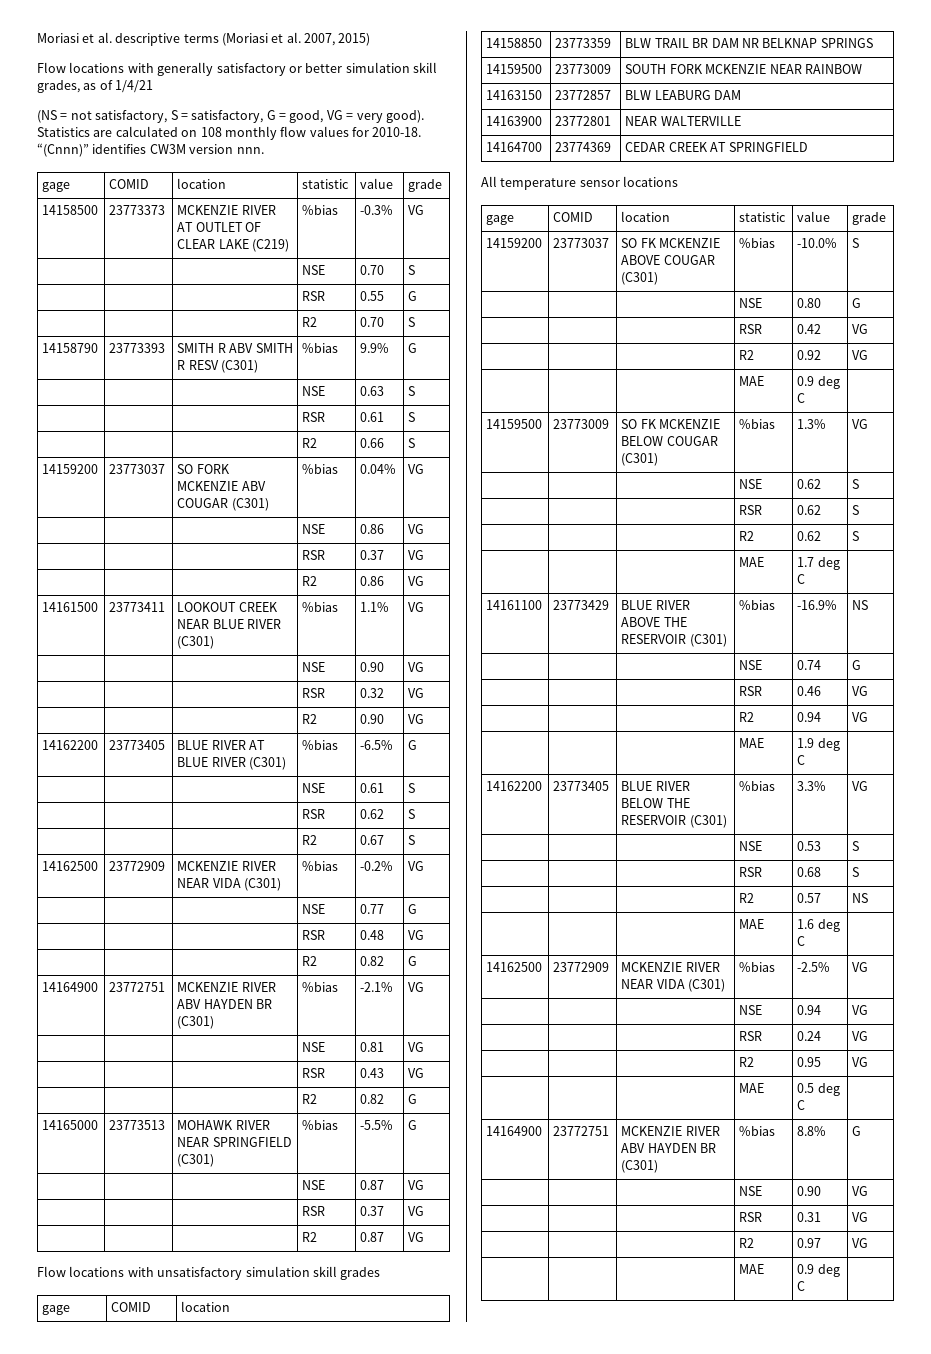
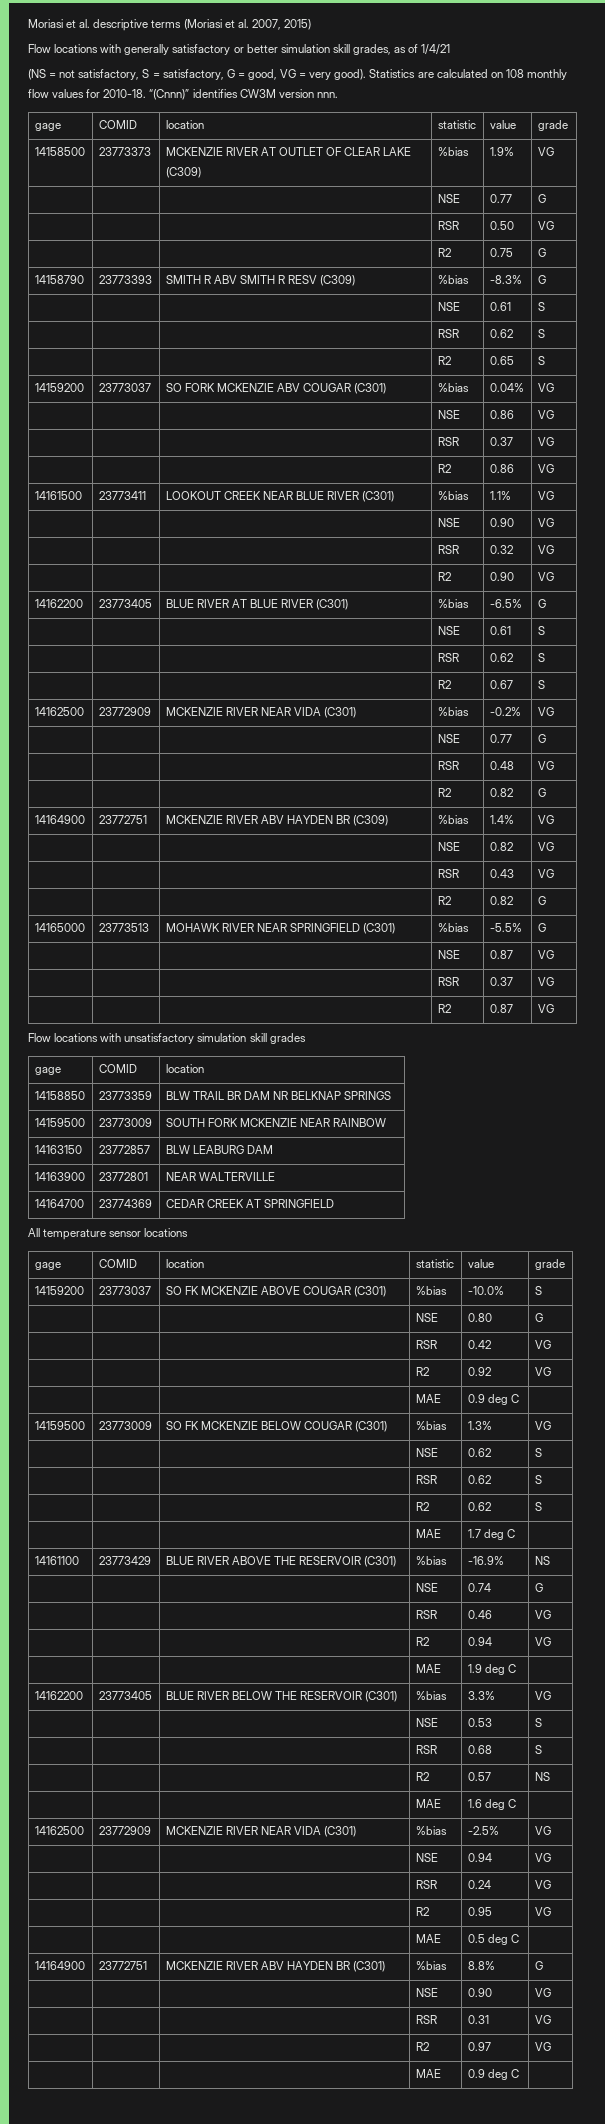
[252,239,290,252] [302,205,339,215] [360,205,394,215] [408,205,425,215] [302,265,326,275] [360,265,385,275] [408,265,416,275] [302,291,326,301] [360,291,385,301] [408,291,418,301] [302,317,318,327] [360,317,385,327] [408,317,416,327] (C219) | %bias | -0.3% | VG // | | | NSE | 0.70 | S // | | | RSR | 0.55 | G // | | | R2 | 0.70 | S -> [165,167,201,178] [437,147,469,156] [489,147,514,156] [537,147,554,156] [437,194,460,203] [489,194,512,203] [537,194,546,203] [437,221,459,230] [489,221,514,230] [537,221,554,230] [437,248,451,257] [489,248,513,257] [537,248,546,257] (C309) | %bias | 1.9% | VG // | | | NSE | 0.77 | G // | | | RSR | 0.50 | VG // | | | R2 | 0.75 | G
[221,360,259,373] [302,343,339,353] [360,343,390,353] [408,343,418,353] [302,386,326,396] [360,386,385,396] [408,386,416,396] [302,412,326,422] [360,412,385,422] [408,412,416,422] [302,438,318,448] [360,438,385,448] (C301) | %bias | 9.9% | G // | | | NSE | 0.63 | S // | | | RSR | 0.61 | S // | | | R2 | 0.66 -> [320,275,356,286] [437,275,469,284] [489,275,522,284] [537,275,546,284] [437,302,460,311] [489,302,511,311] [537,302,545,311] [437,329,459,338] [489,329,513,338] [537,329,545,338] [437,356,451,365] [489,356,514,365] (C309) | %bias | -8.3% | G // | | | NSE | 0.61 | S // | | | RSR | 0.62 | S // | | | R2 | 0.65
[177,1016,215,1029] [302,982,339,992] [360,982,394,992] [408,982,425,992] [302,1042,326,1052] [360,1042,385,1052] (C301) | %bias | -2.1% | VG // | | | NSE | 0.81 -> [353,815,389,826] [437,815,469,824] [489,815,514,824] [537,815,554,824] [437,842,460,851] [489,842,513,851] (C309) | %bias | 1.4% | VG // | | | NSE | 0.82

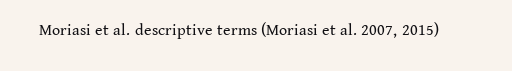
[28,44,451,55] [28,69,567,80] [28,89,338,100] [34,123,61,131] [98,120,137,129] [165,120,204,129] [437,120,476,129] [489,120,516,129] [537,120,568,131] [34,147,85,156] [98,147,151,156] [165,147,412,156] [165,167,201,178] [437,147,469,156] [489,147,514,156] [537,147,554,156] [437,194,460,203] [489,194,512,203] [537,194,546,203] [437,221,459,230] [489,221,514,230] [537,221,554,230] [437,248,451,257] [489,248,513,257] [537,248,546,257] [34,275,84,284] [98,275,152,284] [165,275,356,286] [437,275,469,284] [489,275,522,284] [537,275,546,284] [437,302,460,311] [489,302,511,311] [537,302,545,311] [437,329,459,338] [489,329,513,338] [537,329,545,338] [437,356,451,365] [489,356,514,365] [537,356,545,365] [34,383,84,392] [98,383,151,392] [165,383,387,394] [437,383,469,392] [489,383,524,392] [537,383,554,392] [437,410,460,419] [489,410,514,419] [537,410,554,419] [437,437,459,446] [489,437,513,446] [537,437,554,446] [437,464,451,473] [489,464,514,473] [537,464,554,473] [34,491,82,500] [98,491,146,500] [165,491,395,502] [437,491,469,500] [489,491,511,500] [537,491,554,500] [437,518,460,527] [489,518,514,527] [537,518,554,527] [437,545,459,554] [489,545,513,554] [537,545,554,554] [437,572,451,581] [489,572,514,581] [537,572,554,581] [34,599,83,608] [98,599,152,608] [165,599,349,610] [437,599,469,608] [489,599,522,608] [537,599,546,608] [437,626,460,635] [489,626,511,635] [537,626,545,635] [437,653,459,662] [489,653,513,662] [537,653,545,662] [437,680,451,689] [489,680,513,689] [537,680,545,689] [34,707,84,716] [98,707,151,716] [165,707,356,718] [437,707,469,716] [489,707,521,716] [537,707,554,716] [437,734,460,743] [489,734,512,743] [537,734,546,743] [437,761,459,770] [489,761,514,770] [537,761,554,770] [437,788,451,797] [489,788,513,797] [537,788,546,797] [34,815,85,824] [98,815,147,824] [165,815,389,826] [437,815,469,824] [489,815,514,824] [537,815,554,824] [437,842,460,851] [489,842,513,851] [537,842,554,851] [437,869,459,878] [489,869,514,878] [537,869,554,878] [437,896,451,905] [489,896,513,905] [537,896,546,905] [34,923,85,932] [98,923,149,932] [165,923,395,934] [437,923,469,932] [489,923,522,932] [537,923,546,932] [437,950,460,959] [489,950,513,959] [537,950,554,959] [437,977,459,986] [489,977,513,986] [537,977,554,986] [437,1004,451,1013] [489,1004,513,1013] [537,1004,554,1013] [28,1033,306,1044] [34,1067,61,1075] [98,1064,137,1073] [165,1064,204,1073] [34,1091,85,1100] [98,1091,152,1100] [165,1091,392,1100] [34,1118,85,1127] [98,1118,152,1127] [165,1118,386,1127] [34,1145,82,1154] [98,1145,150,1154] [165,1145,273,1154] [34,1172,85,1181] [98,1172,148,1181] [165,1172,275,1181] [34,1199,84,1208] [98,1199,152,1208] [165,1199,334,1208] [28,1228,189,1240] [34,1262,61,1270] [98,1259,137,1268] [165,1259,204,1268] [415,1259,454,1268] [467,1259,494,1268] [534,1259,565,1270] [34,1286,84,1295] [98,1286,151,1295] [165,1286,387,1297] [415,1286,447,1295] [467,1286,504,1295] [534,1286,542,1295] [415,1313,438,1322] [467,1313,492,1322] [534,1313,543,1322] [415,1340,437,1349] [467,1340,491,1349] [534,1340,551,1349] [415,1367,429,1376] [467,1367,491,1376] [534,1367,551,1376] [415,1394,441,1403] [467,1394,519,1405] [34,1421,85,1430] [98,1421,152,1430] [165,1421,388,1432] [415,1421,447,1430] [467,1421,492,1430] [534,1421,551,1430] [415,1448,438,1457] [467,1448,491,1457] [534,1448,542,1457] [415,1475,437,1484] [467,1475,491,1484] [534,1475,542,1484] [415,1502,429,1511] [467,1502,491,1511] [534,1502,542,1511] [415,1529,441,1538] [467,1529,515,1540] [34,1556,79,1565] [98,1556,151,1565] [165,1556,397,1567] [415,1556,447,1565] [467,1556,504,1565] [534,1556,550,1565] [415,1583,438,1592] [467,1583,491,1592] [534,1583,543,1592] [415,1610,437,1619] [467,1610,492,1619] [534,1610,551,1619] [415,1637,429,1646] [467,1637,492,1646] [534,1637,551,1646] [415,1664,441,1673] [467,1664,516,1675] [34,1691,83,1700] [98,1691,152,1700] [165,1691,398,1702] [415,1691,447,1700] [467,1691,495,1700] [534,1691,551,1700] [415,1718,438,1727] [467,1718,492,1727] [534,1718,542,1727] [415,1745,437,1754] [467,1745,492,1754] [534,1745,542,1754] [415,1772,429,1781] [467,1772,491,1781] [534,1772,550,1781] [415,1799,441,1808] [467,1799,516,1810] [34,1826,84,1835] [98,1826,151,1835] [165,1826,356,1837] [415,1826,447,1835] [467,1826,499,1835] [534,1826,551,1835] [415,1853,438,1862] [467,1853,492,1862] [534,1853,551,1862] [415,1880,437,1889] [467,1880,491,1889] [534,1880,551,1889] [415,1907,429,1916] [467,1907,492,1916] [534,1907,551,1916] [415,1934,441,1943] [467,1934,519,1945] [34,1961,85,1970] [98,1961,147,1970] [165,1961,386,1972] [415,1961,447,1970] [467,1961,495,1970] [534,1961,543,1970] [415,1988,438,1997] [467,1988,492,1997] [534,1988,551,1997] [415,2015,437,2024] [467,2015,489,2024] [534,2015,551,2024] [415,2042,429,2051] [467,2042,491,2051] [534,2042,551,2051] [415,2069,441,2078] [467,2069,519,2080] // Flow locations with generally satisfactory or better simulation skill grades, as of 1/4/21 // (NS = not satisfactory, S = satisfactory, G = good, VG = very good). Statistics are calculated on 108 monthly flow values for 2010-18. “(Cnnn)” identifies CW3M version nnn. // gage | COMID | location | statistic | value | grade // 14158500 | 23773373 | MCKENZIE RIVER AT OUTLET OF CLEAR LAKE (C309) | %bias | 1.9% | VG // | | | NSE | 0.77 | G // | | | RSR | 0.50 | VG // | | | R2 | 0.75 | G // 14158790 | 23773393 | SMITH R ABV SMITH R RESV (C309) | %bias | -8.3% | G // | | | NSE | 0.61 | S // | | | RSR | 0.62 | S // | | | R2 | 0.65 | S // 14159200 | 23773037 | SO FORK MCKENZIE ABV COUGAR (C301) | %bias | 0.04% | VG // | | | NSE | 0.86 | VG // | | | RSR | 0.37 | VG // | | | R2 | 0.86 | VG // 14161500 | 23773411 | LOOKOUT CREEK NEAR BLUE RIVER (C301) | %bias | 1.1% | VG // | | | NSE | 0.90 | VG // | | | RSR | 0.32 | VG // | | | R2 | 0.90 | VG // 14162200 | 23773405 | BLUE RIVER AT BLUE RIVER (C301) | %bias | -6.5% | G // | | | NSE | 0.61 | S // | | | RSR | 0.62 | S // | | | R2 | 0.67 | S // 14162500 | 23772909 | MCKENZIE RIVER NEAR VIDA (C301) | %bias | -0.2% | VG // | | | NSE | 0.77 | G // | | | RSR | 0.48 | VG // | | | R2 | 0.82 | G // 14164900 | 23772751 | MCKENZIE RIVER ABV HAYDEN BR (C309) | %bias | 1.4% | VG // | | | NSE | 0.82 | VG // | | | RSR | 0.43 | VG // | | | R2 | 0.82 | G // 14165000 | 23773513 | MOHAWK RIVER NEAR SPRINGFIELD (C301) | %bias | -5.5% | G // | | | NSE | 0.87 | VG // | | | RSR | 0.37 | VG // | | | R2 | 0.87 | VG // Flow locations with unsatisfactory simulation skill grades // gage | COMID | location // 14158850 | 23773359 | BLW TRAIL BR DAM NR BELKNAP SPRINGS // 14159500 | 23773009 | SOUTH FORK MCKENZIE NEAR RAINBOW // 14163150 | 23772857 | BLW LEABURG DAM // 14163900 | 23772801 | NEAR WALTERVILLE // 14164700 | 23774369 | CEDAR CREEK AT SPRINGFIELD // All temperature sensor locations // gage | COMID | location | statistic | value | grade // 14159200 | 23773037 | SO FK MCKENZIE ABOVE COUGAR (C301) | %bias | -10.0% | S // | | | NSE | 0.80 | G // | | | RSR | 0.42 | VG // | | | R2 | 0.92 | VG // | | | MAE | 0.9 deg C | // 14159500 | 23773009 | SO FK MCKENZIE BELOW COUGAR (C301) | %bias | 1.3% | VG // | | | NSE | 0.62 | S // | | | RSR | 0.62 | S // | | | R2 | 0.62 | S // | | | MAE | 1.7 deg C | // 14161100 | 23773429 | BLUE RIVER ABOVE THE RESERVOIR (C301) | %bias | -16.9% | NS // | | | NSE | 0.74 | G // | | | RSR | 0.46 | VG // | | | R2 | 0.94 | VG // | | | MAE | 1.9 deg C | // 14162200 | 23773405 | BLUE RIVER BELOW THE RESERVOIR (C301) | %bias | 3.3% | VG // | | | NSE | 0.53 | S // | | | RSR | 0.68 | S // | | | R2 | 0.57 | NS // | | | MAE | 1.6 deg C | // 14162500 | 23772909 | MCKENZIE RIVER NEAR VIDA (C301) | %bias | -2.5% | VG // | | | NSE | 0.94 | VG // | | | RSR | 0.24 | VG // | | | R2 | 0.95 | VG // | | | MAE | 0.5 deg C | // 14164900 | 23772751 | MCKENZIE RIVER ABV HAYDEN BR (C301) | %bias | 8.8% | G // | | | NSE | 0.90 | VG // | | | RSR | 0.31 | VG // | | | R2 | 0.97 | VG // | | | MAE | 0.9 deg C | -> (439, 29) none

